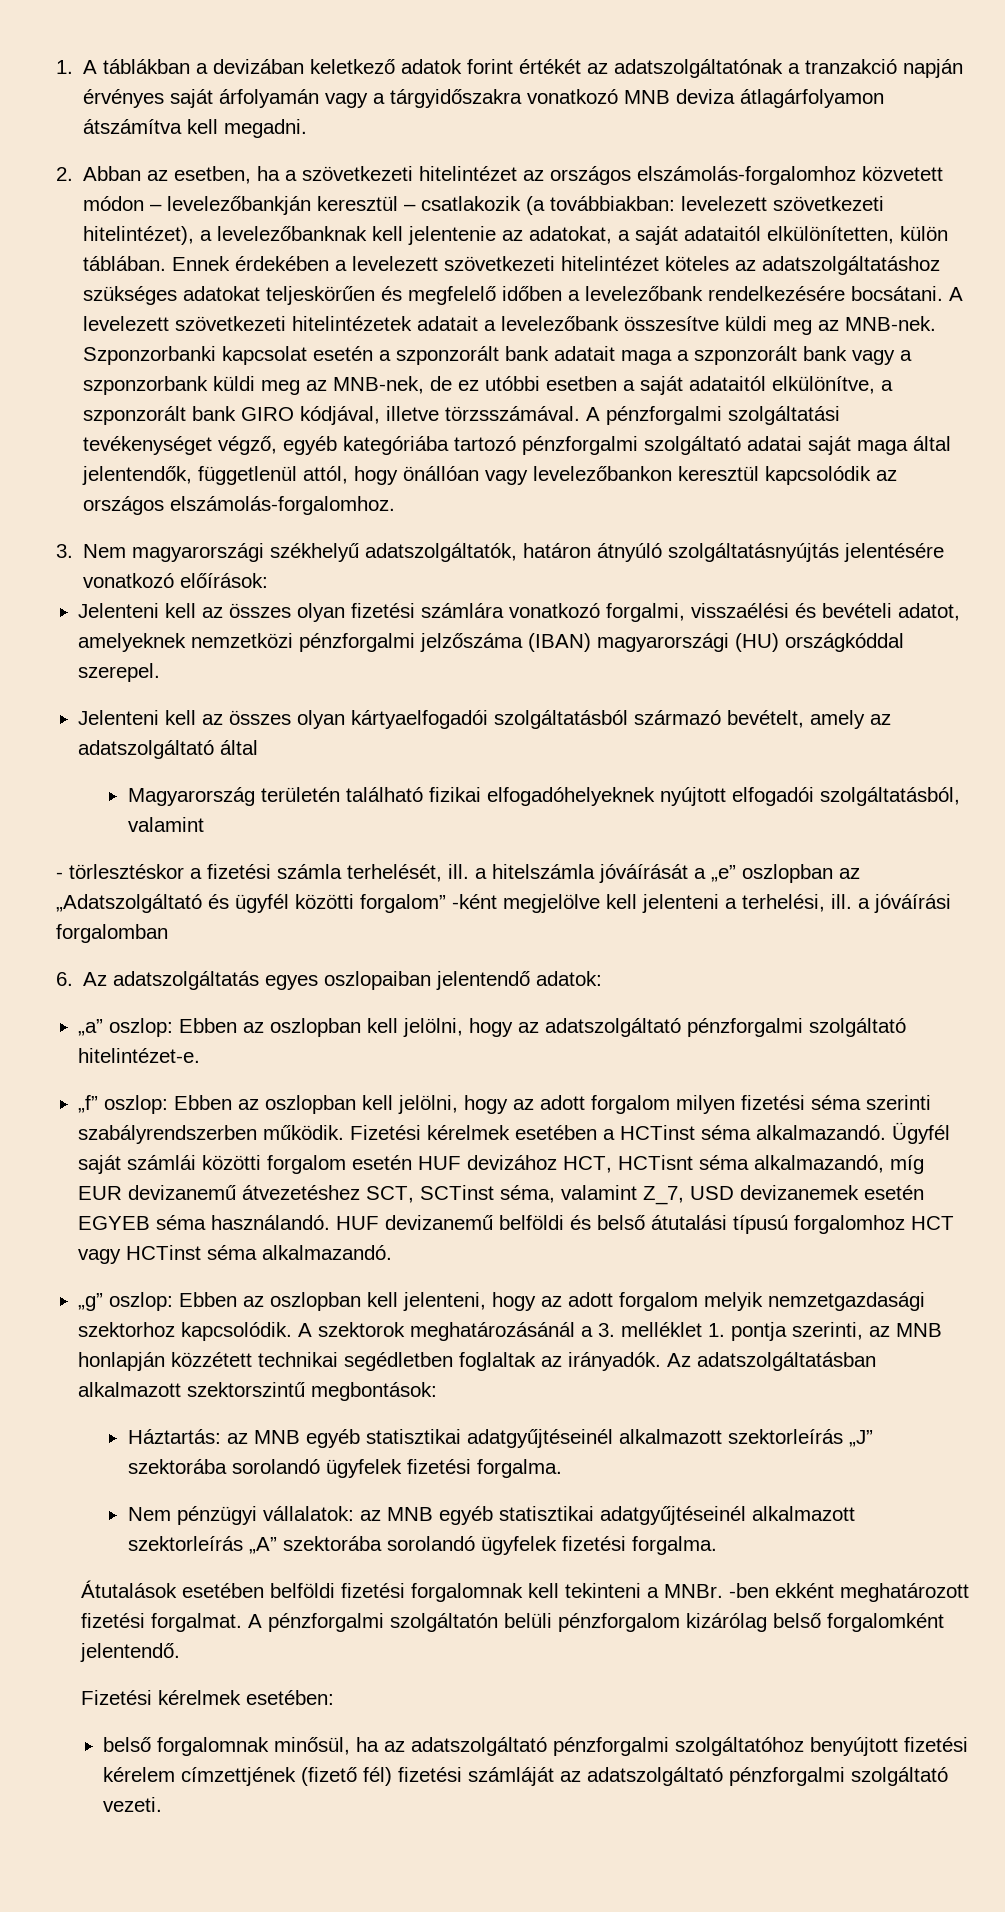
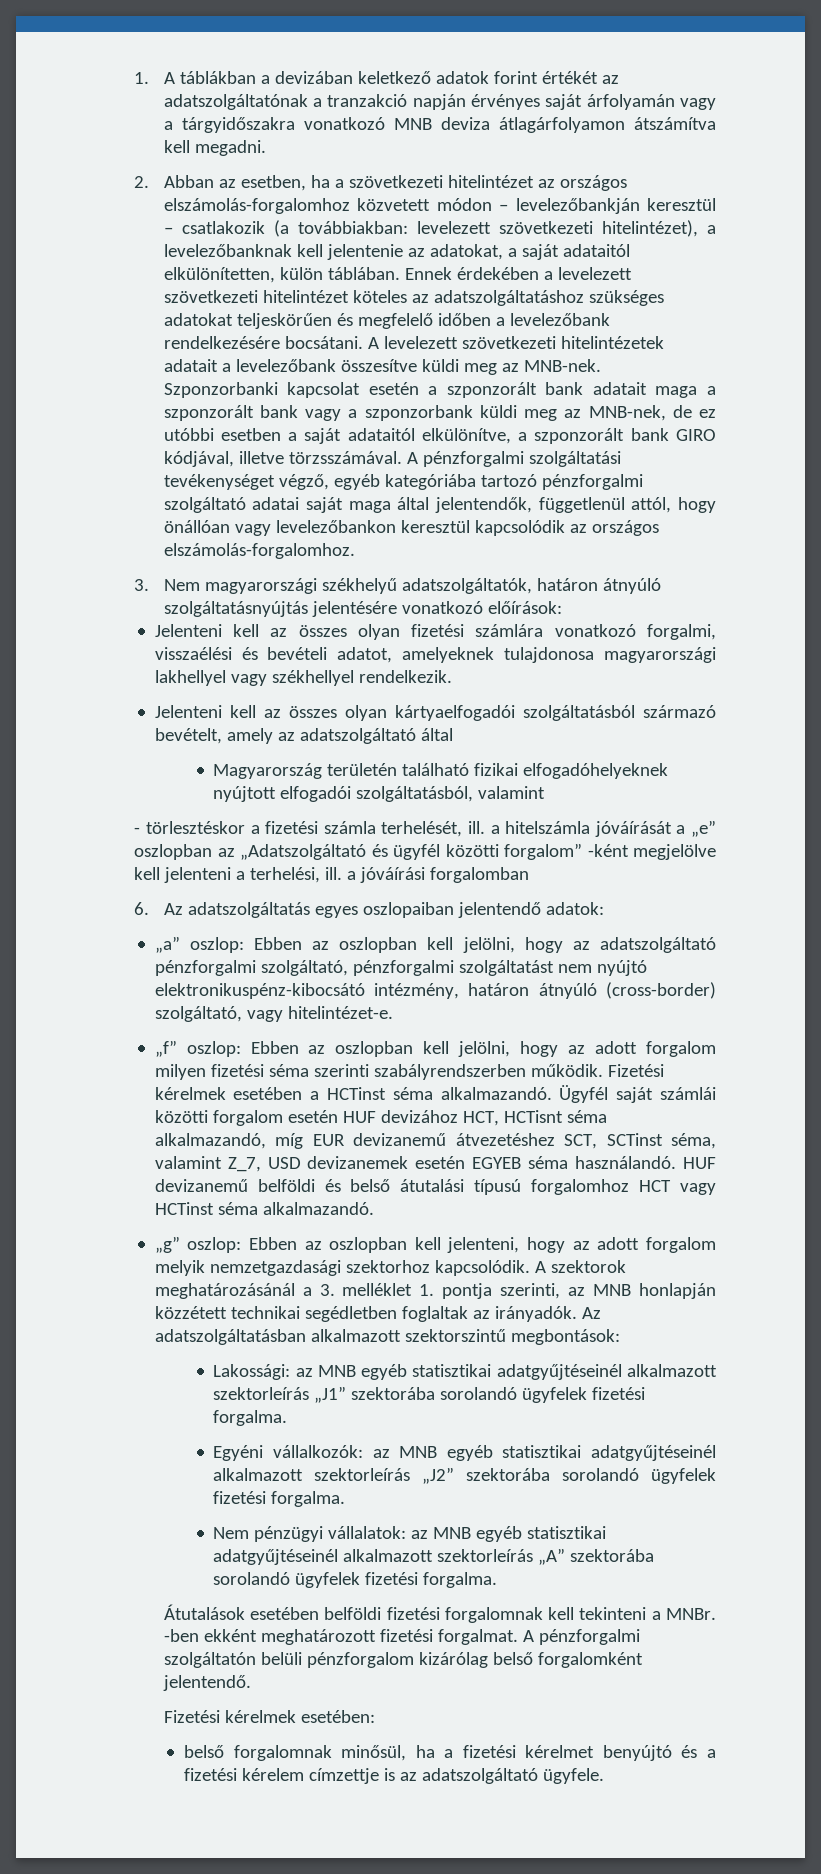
[191,633,905,652] [78,663,161,682] nemzetközi pénzforgalmi jelzőszáma (IBAN) magyarországi (HU) országkóddal szerepel. -> [504,647,716,663] [154,670,452,686] tulajdonosa magyarországi lakhellyel vagy székhellyel rendelkezik.
[809,1018,907,1037] szolgáltató -> [260,960,647,976] [154,982,716,999] [154,1006,283,1022] szolgáltató, pénzforgalmi szolgáltatást nem nyújtó elektronikuspénz-kibocsátó intézmény, határon átnyúló (cross-border) szolgáltató, vagy
[127,1429,873,1448] Háztartás: az MNB egyéb statisztikai adatgyűjtéseinél alkalmazott szektorleírás „J” -> [213,1364,717,1380] [213,1386,646,1403] [213,1410,288,1426] [213,1445,716,1461] [213,1467,455,1484] Lakossági: az MNB egyéb statisztikai adatgyűjtéseinél alkalmazott szektorleírás „J1” szektorába sorolandó ügyfelek fizetési forgalma. // Egyéni vállalkozók: az MNB egyéb statisztikai adatgyűjtéseinél alkalmazott szektorleírás „J2”
[384,1737,969,1756] [103,1767,949,1786] [103,1797,163,1812] az adatszolgáltató pénzforgalmi szolgáltatóhoz benyújtott fizetési kérelem címzettjének (fizető fél) fizetési számláját az adatszolgáltató pénzforgalmi szolgáltató vezeti. -> [444,1745,716,1761] [183,1768,604,1784] a fizetési kérelmet benyújtó és a fizetési kérelem címzettje is az adatszolgáltató ügyfele.

